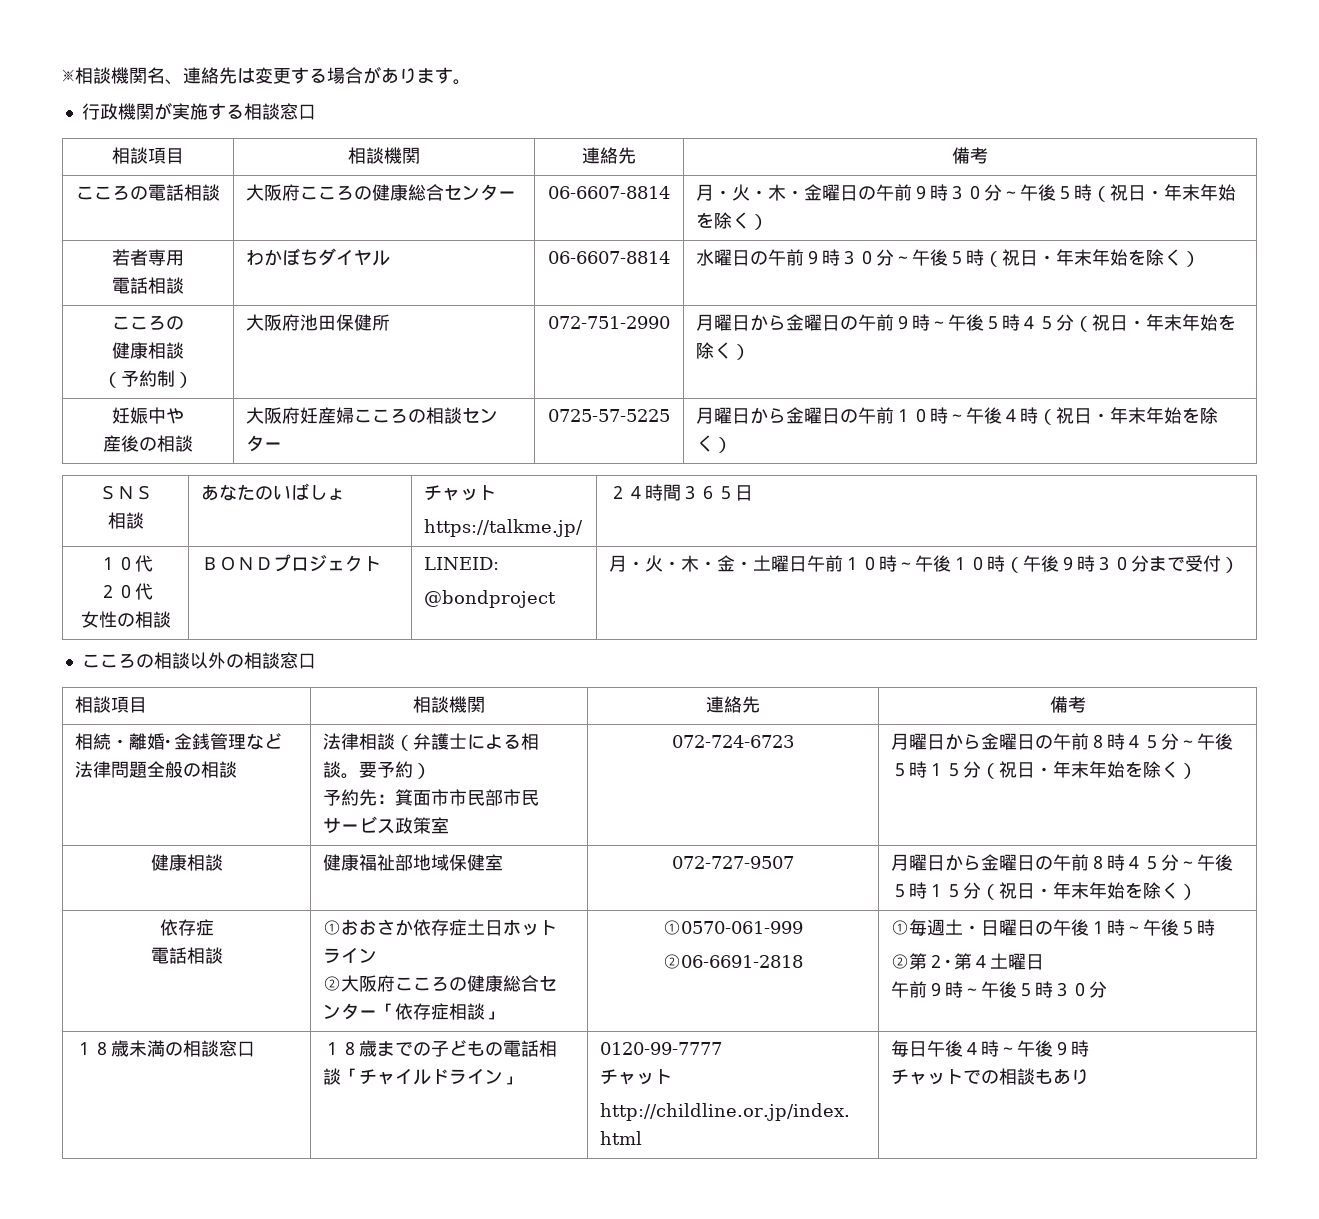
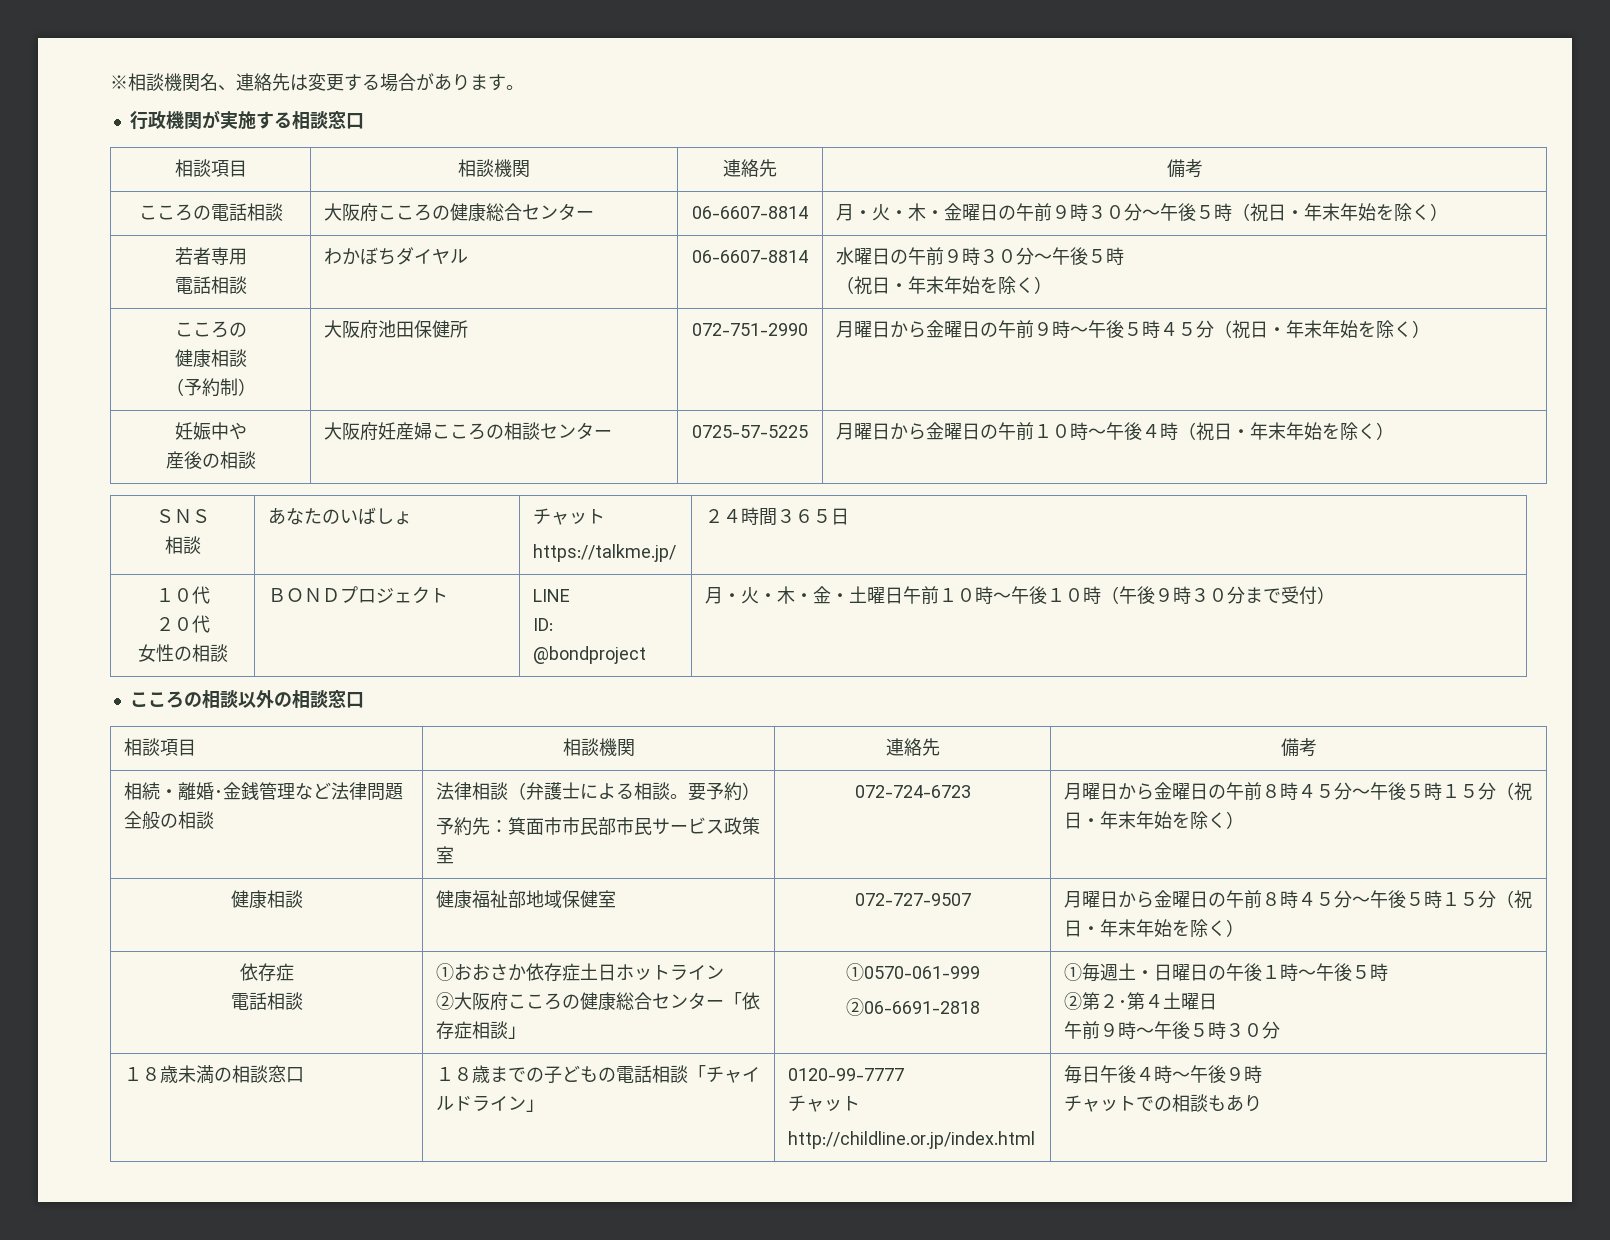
(985, 257) none -> (1124, 256) //
[424,557,500,570] LINEID: -> [532,589,570,602] [532,618,553,631] LINE // ID:

